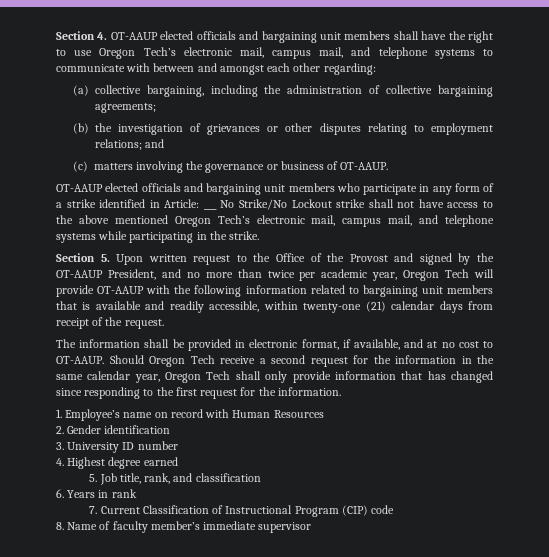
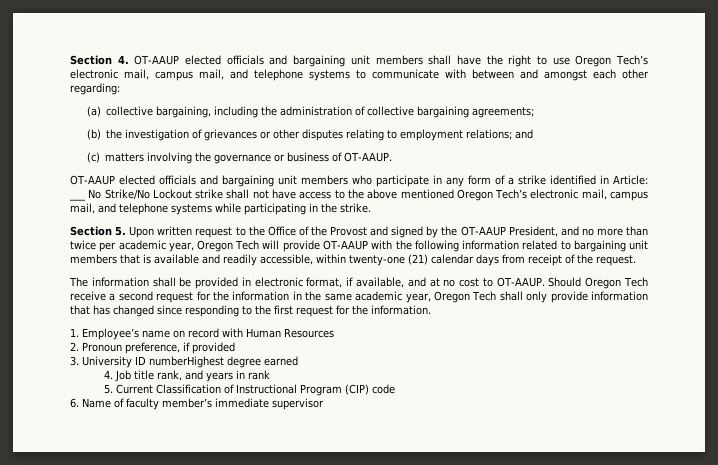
[87,371,131,380] calendar -> [355,291,403,301] academic
[67,425,171,434] Gender identification -> [82,342,235,354] Pronoun preference, if provided
[137,441,178,450] [56,457,106,469] number // 4. Highest -> [149,356,224,368] numberHighest
[89,473,261,485] [56,489,96,498] 5. Job title, rank, and classification // 6. Years -> [103,370,233,382] 4. Job title rank, and years
[89,506,98,514] 7. -> [103,384,113,394] 5.
[56,522,64,530] 8. -> [70,398,79,408] 6.

